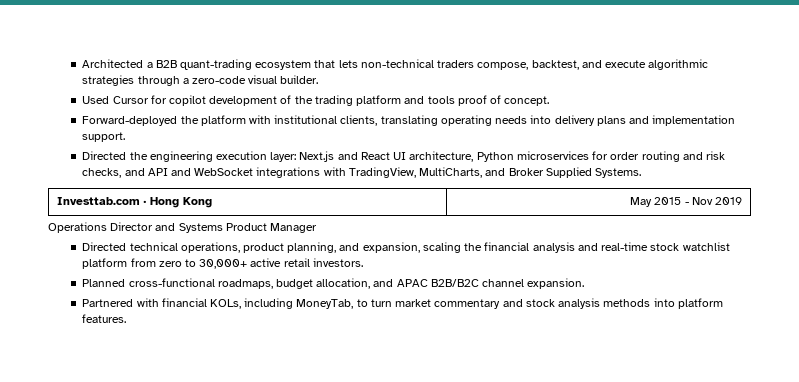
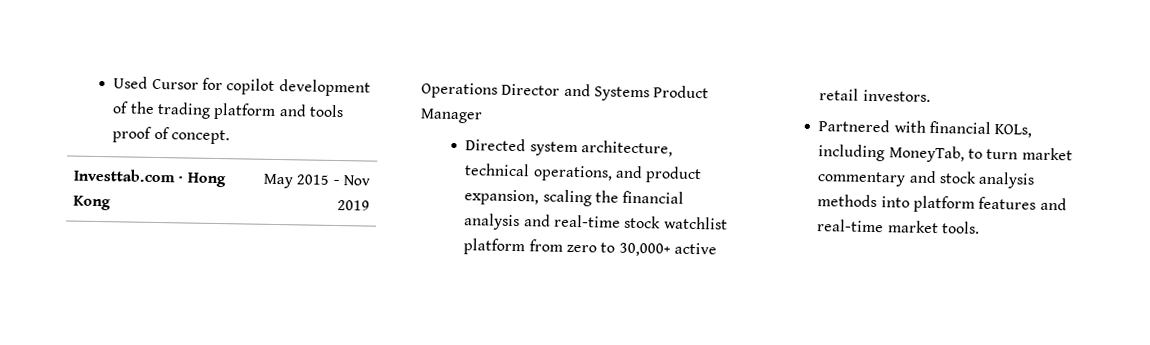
[82,59,709,70] [82,75,319,86] Architected a B2B quant-trading ecosystem that lets non-technical traders compose, backtest, and execute algorithmic strategies through a zero-code visual builder. // -> (113, 82) none
[82,115,736,126] [82,132,126,142] [82,151,726,162] [82,167,642,178] // Forward-deployed the platform with institutional clients, translating operating needs into delivery plans and implementation support. // Directed the engineering execution layer: Next.js and React UI architecture, Python microservices for order routing and risk checks, and API and WebSocket integrations with TradingView, MultiCharts, and Broker Supplied Systems. -> (231, 137) none
[129,242,360,253] technical operations, product planning, and -> [529,140,674,157] [464,163,703,184] system architecture, technical operations, and product
[82,278,585,289] // Planned cross-functional roadmaps, budget allocation, and APAC B2B/B2C channel expansion. -> (931, 95) none
[82,314,127,323] features. -> [978,196,1067,211] [817,219,981,234] features and real-time market tools.

